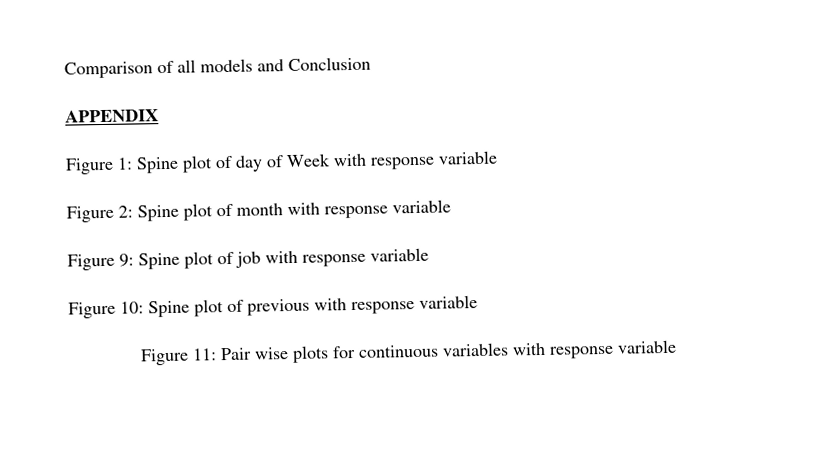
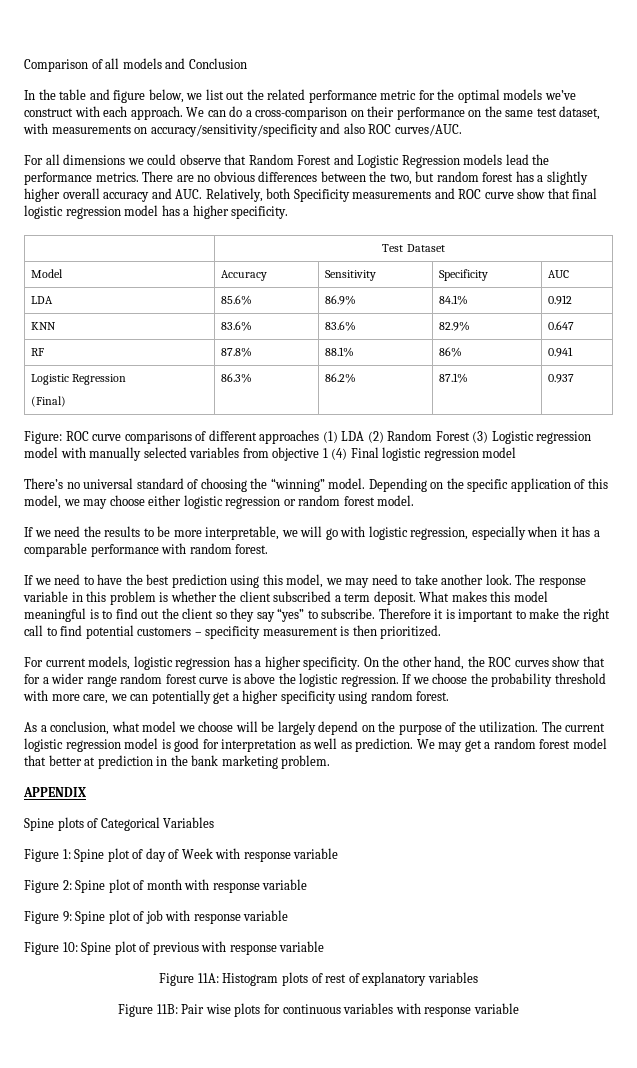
[65,109,159,123] APPENDIX -> [24,89,576,103] [24,106,601,120] [23,123,462,137] [24,154,550,168] [24,171,588,185] [24,188,598,202] [24,205,289,219] [382,244,445,252] [31,269,64,278] [221,270,268,281] [325,270,377,281] [439,269,489,281] [548,270,570,278] [31,296,54,304] [221,295,253,305] [325,295,357,305] [439,295,469,305] [548,295,573,305] [31,322,57,330] [221,321,253,331] [325,321,357,331] [439,321,471,331] [548,321,575,330] [31,348,45,356] [221,347,253,357] [325,347,355,357] [439,347,463,357] [548,347,574,357] [31,374,127,385] [31,396,67,407] [221,373,253,383] [325,373,357,383] [439,373,469,383] [548,374,575,383] [24,430,592,444] [24,447,517,461] [24,478,608,492] [24,495,415,509] [24,526,600,540] [24,543,269,557] [24,574,586,588] [23,591,548,605] [24,608,611,622] [24,625,442,639] [24,656,605,670] [24,673,606,687] [23,690,450,704] [24,721,606,735] [24,738,607,752] [24,755,331,769] [23,787,86,797] [24,817,215,831] In the table and figure below, we list out the related performance metric for the optimal models we’ve construct with each approach. We can do a cross-comparison on their performance on the same test dataset, with measurements on accuracy/sensitivity/specificity and also ROC curves/AUC. // For all dimensions we could observe that Random Forest and Logistic Regression models lead the performance metrics. There are no obvious differences between the two, but random forest has a slightly higher overall accuracy and AUC. Relatively, both Specificity measurements and ROC curve show that final logistic regression model has a higher specificity. // | Test Dataset // Model | Accuracy | Sensitivity | Specificity | AUC // LDA | 85.6% | 86.9% | 84.1% | 0.912 // KNN | 83.6% | 83.6% | 82.9% | 0.647 // RF | 87.8% | 88.1% | 86% | 0.941 // Logistic Regression // (Final) | 86.3% | 86.2% | 87.1% | 0.937 // Figure: ROC curve comparisons of different approaches (1) LDA (2) Random Forest (3) Logistic regression model with manually selected variables from objective 1 (4) Final logistic regression model // There’s no universal standard of choosing the “winning” model. Depending on the specific application of this model, we may choose either logistic regression or random forest model. // If we need the results to be more interpretable, we will go with logistic regression, especially when it has a comparable performance with random forest. // If we need to have the best prediction using this model, we may need to take another look. The response variable in this problem is whether the client subscribed a term deposit. What makes this model meaningful is to find out the client so they say “yes” to subscribe. Therefore it is important to make the right call to find potential customers – specificity measurement is then prioritized. // For current models, logistic regression has a higher specificity. On the other hand, the ROC curves show that for a wider range random forest curve is above the logistic regression. If we choose the probability threshold with more care, we can potentially get a higher specificity using random forest. // As a conclusion, what model we choose will be largely depend on the purpose of the utilization. The current logistic regression model is good for interpretation as well as prediction. We may get a random forest model that better at prediction in the bank marketing problem. // APPENDIX // Spine plots of Categorical Variables
[191,348,217,361] 11: -> [197,972,478,986] [118,1004,178,1017] 11A: Histogram plots of rest of explanatory variables // Figure 11B:

